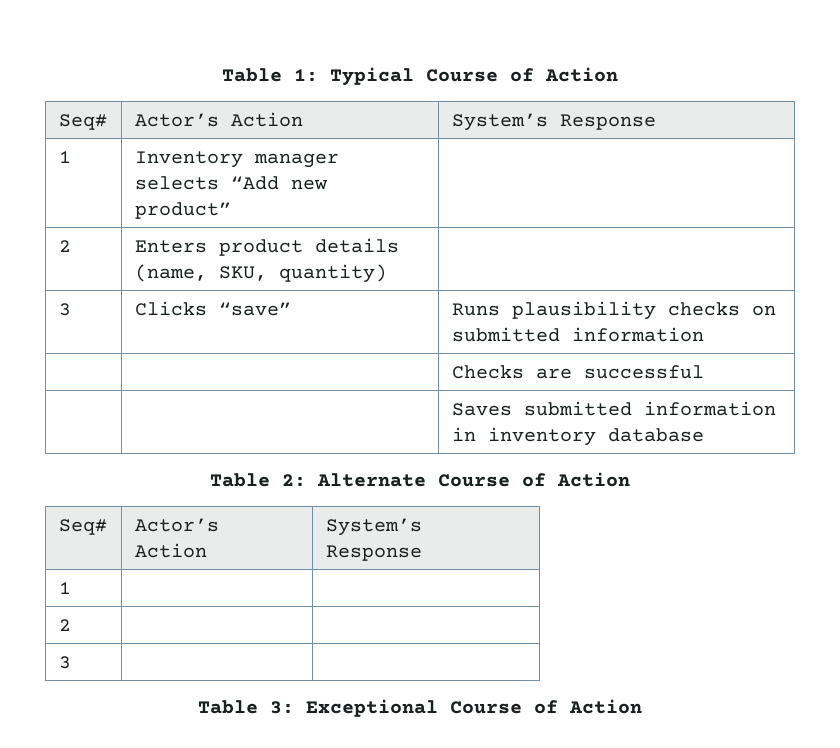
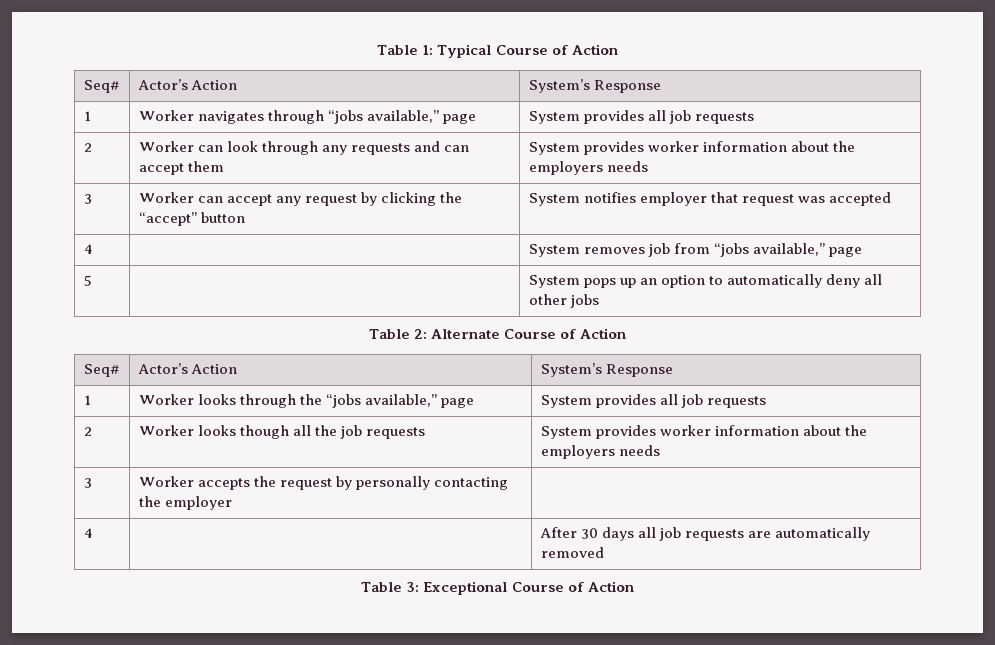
[134,151,339,168] [134,176,328,190] [134,202,231,219] [58,240,71,252] [134,238,399,256] [134,264,387,283] [58,303,71,316] [134,301,291,316] [451,301,776,320] [451,327,704,342] [451,365,704,379] [451,401,776,416] [451,427,704,446] Inventory manager selects “Add new product” | // 2 | Enters product details (name, SKU, quantity) | // 3 | Clicks “save” | Runs plausibility checks on submitted information // | | Checks are successful // | | Saves submitted information in inventory database -> [138,110,476,124] [528,110,754,124] [83,143,92,152] [138,141,469,155] [138,161,224,175] [528,141,855,155] [528,161,648,175] [83,194,92,204] [138,192,462,206] [138,212,245,226] [528,192,891,206] [83,244,93,254] [528,243,862,257] [83,275,92,286] [528,274,882,288] [528,294,599,308] Worker navigates through “jobs available,” page | System provides all job requests // 2 | Worker can look through any requests and can accept them | System provides worker information about the employers needs // 3 | Worker can accept any request by clicking the “accept” button | System notifies employer that request was accepted // 4 | | System removes job from “jobs available,” page // 5 | | System pops up an option to automatically deny all other jobs
[58,619,71,631] [58,656,71,669] | // 2 | | // 3 | | -> [138,394,474,408] [540,394,766,408] [83,427,92,436] [138,425,425,439] [540,425,867,439] [540,445,660,459] [83,478,92,488] [138,476,508,490] [138,496,232,510] [83,528,93,538] [539,527,870,541] [540,547,604,558] Worker looks through the “jobs available,” page | System provides all job requests // 2 | Worker looks though all the job requests | System provides worker information about the employers needs // 3 | Worker accepts the request by personally contacting the employer | // 4 | | After 30 days all job requests are automatically removed

